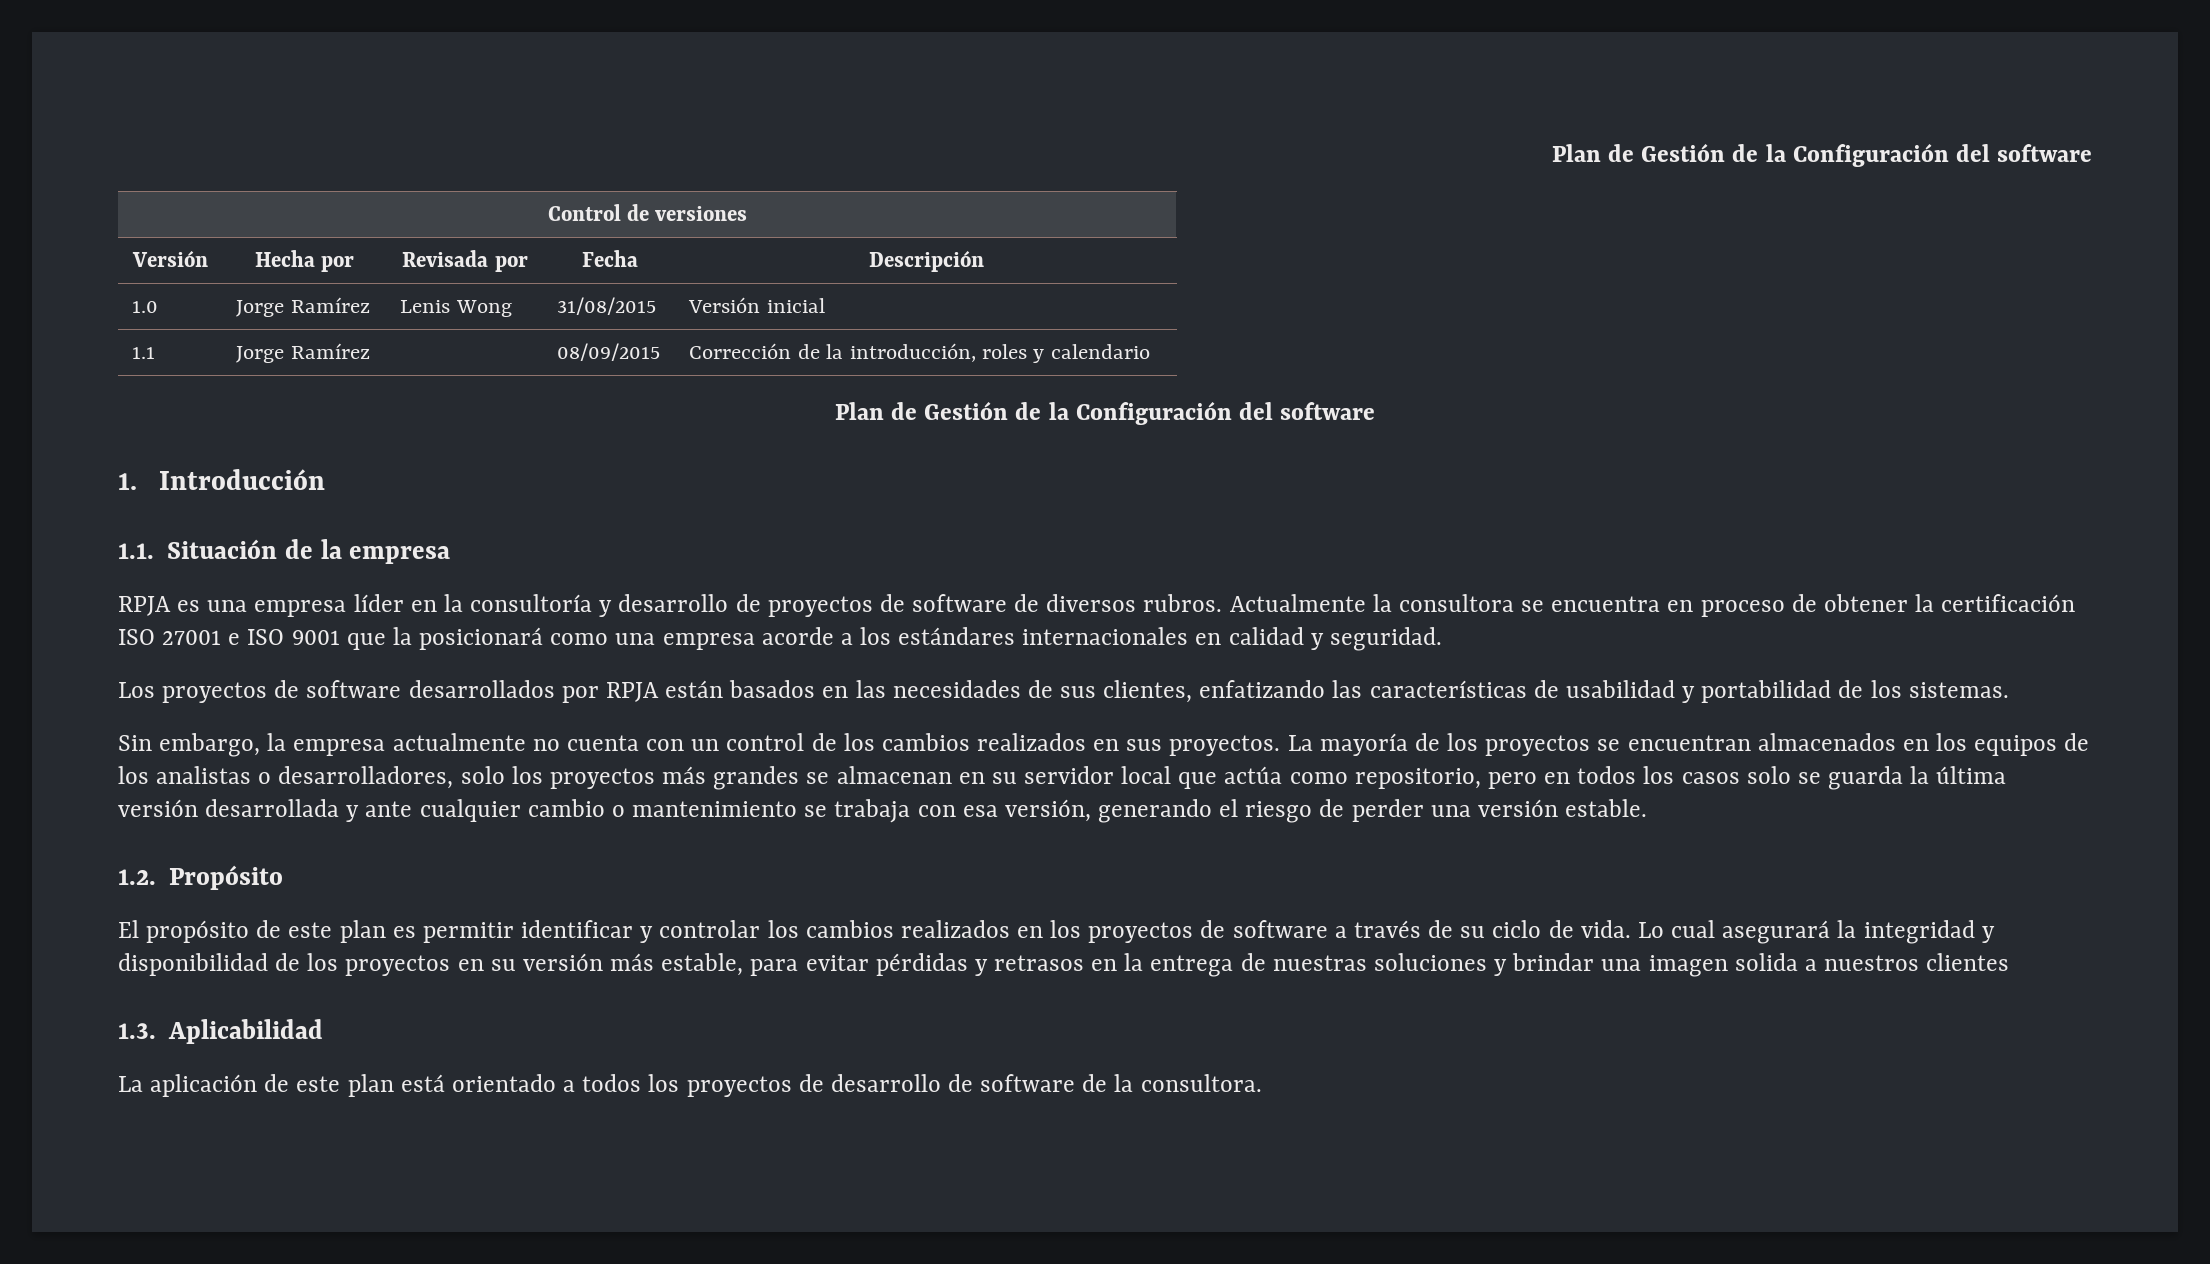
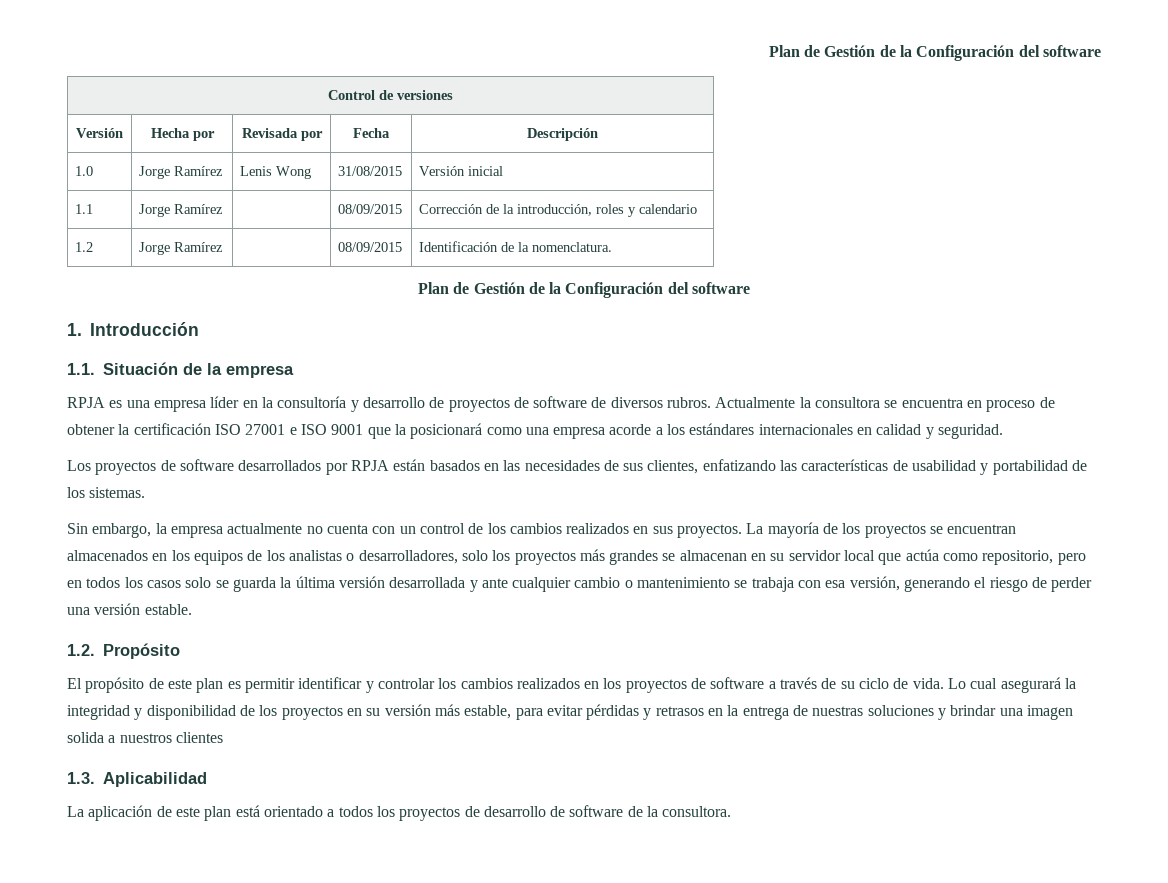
(1150, 351) none -> [75,242,94,252] [139,242,224,255] [338,242,403,252] [419,241,613,252] // 1.2 | Jorge Ramírez | | 08/09/2015 | Identificación de la nomenclatura.

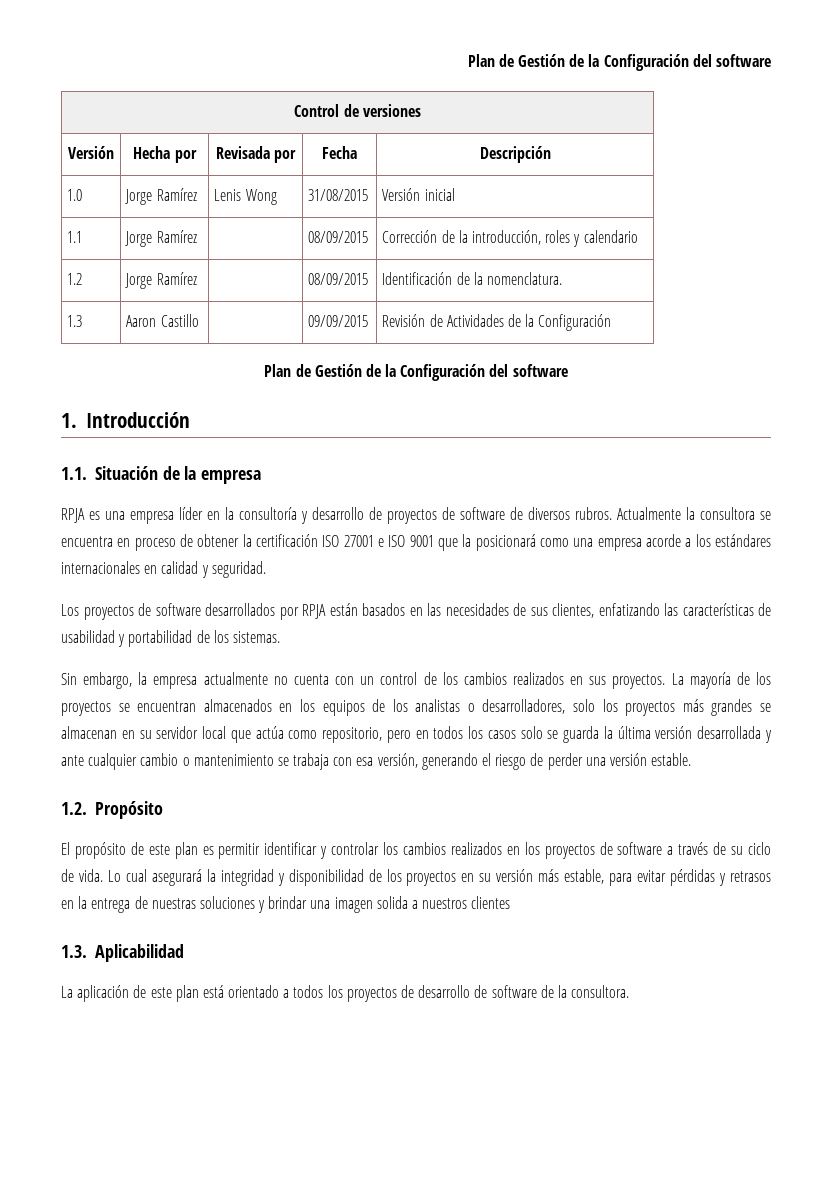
(613, 247) none -> [67,315,83,327] [126,314,199,327] [308,315,369,327] [382,314,612,331] // 1.3 | Aaron Castillo | | 09/09/2015 | Revisión de Actividades de la Configuración

